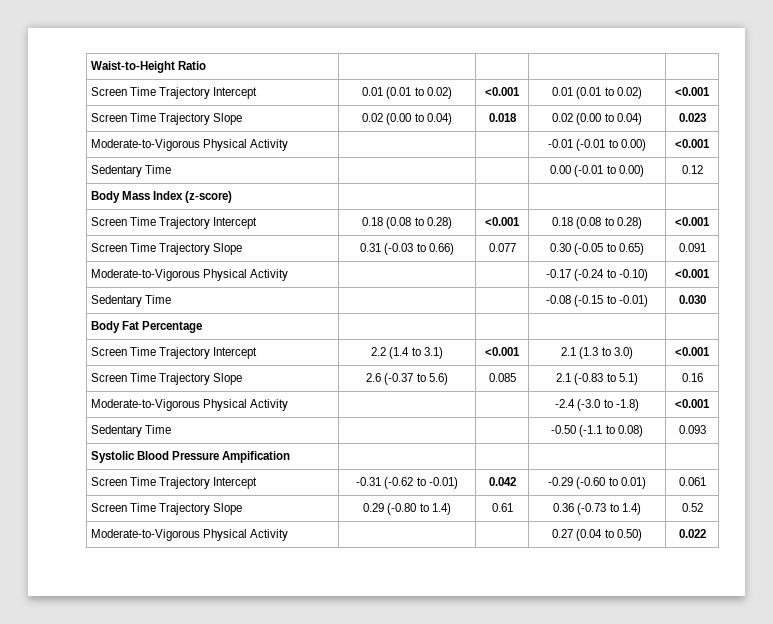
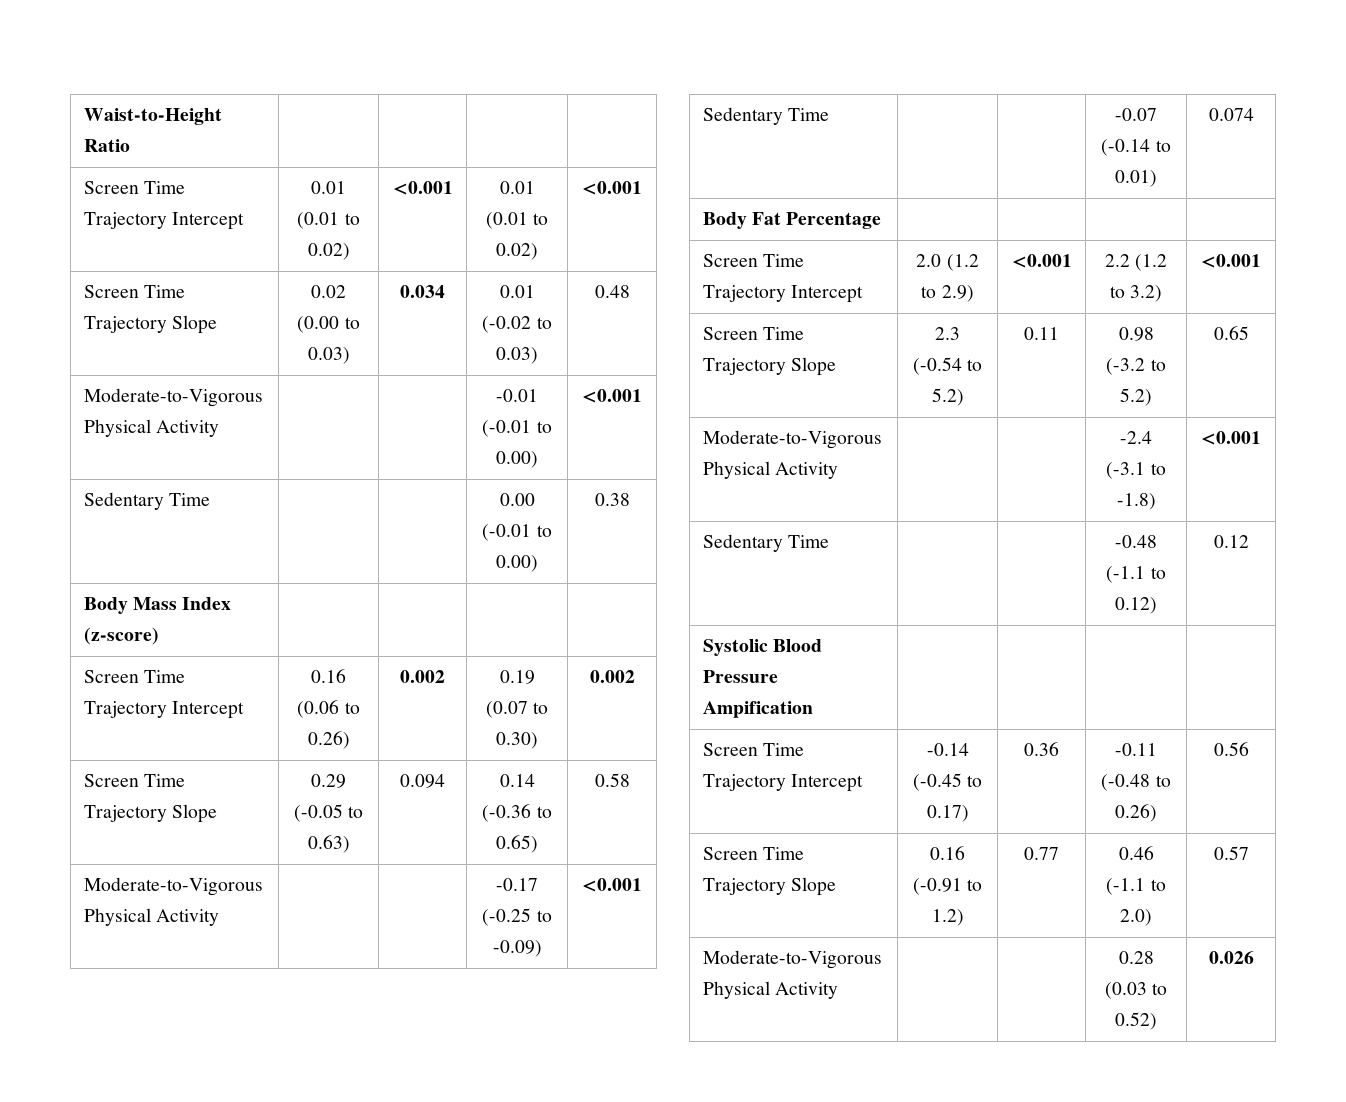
[426,113,452,125] [488,113,517,122] [552,113,642,125] [678,113,706,122] 0.04) | 0.018 | 0.02 (0.00 to 0.04) | 0.023 -> [307,347,350,364] [400,285,445,298] [499,285,535,298] [482,316,552,333] [496,347,538,364] [594,285,630,298] 0.03) | 0.034 | 0.01 (-0.02 to 0.03) | 0.48
[681,165,703,174] 0.12 -> [594,493,630,506] 0.38
[362,217,452,229] [485,217,520,226] [552,217,642,229] [675,217,710,226] [90,243,243,255] [360,243,454,255] [488,243,516,252] [550,243,604,255] 0.18 (0.08 to 0.28) | <0.001 | 0.18 (0.08 to 0.28) | <0.001 // Screen Time Trajectory Slope | 0.31 (-0.03 to 0.66) | 0.077 | 0.30 (-0.05 -> [311,669,346,683] [297,700,360,718] [307,731,350,749] [400,670,445,683] [499,670,535,684] [485,701,549,718] [496,732,538,749] [589,670,635,683] [83,774,185,787] [83,804,217,823] [311,774,346,788] [293,804,364,822] [307,835,350,853] [400,774,445,788] [499,774,535,787] [482,804,532,822] 0.16 (0.06 to 0.26) | 0.002 | 0.19 (0.07 to 0.30) | 0.002 // Screen Time Trajectory Slope | 0.29 (-0.05 to 0.63) | 0.094 | 0.14 (-0.36
[678,243,706,252] 0.091 -> [594,773,630,787] 0.58
[574,269,648,281] [675,269,710,278] [90,295,172,307] [546,295,648,307] [678,295,706,304] (-0.24 to -0.10) | <0.001 // Sedentary Time | | | -0.08 (-0.15 to -0.01) | 0.030 -> [482,908,552,926] [492,940,542,957] [582,878,642,892] [702,107,829,125] [1115,108,1157,121] [1101,139,1171,156] [1115,170,1157,187] [1208,108,1254,121] (-0.25 to -0.09) | <0.001 // Sedentary Time | | | -0.07 (-0.14 to 0.01) | 0.074
[371,347,443,359] [485,347,520,356] [561,347,633,359] [675,347,710,356] [90,373,243,385] [366,373,448,385] [488,373,516,382] [556,373,638,385] [681,373,703,382] 2.2 (1.4 to 3.1) | <0.001 | 2.1 (1.3 to 3.0) | <0.001 // Screen Time Trajectory Slope | 2.6 (-0.37 to 5.6) | 0.085 | 2.1 (-0.83 to 5.1) | 0.16 -> [916,254,979,271] [921,285,974,302] [1011,254,1072,268] [1104,254,1168,271] [1109,285,1163,302] [1201,254,1261,268] [702,327,804,340] [702,357,836,376] [935,327,960,340] [912,357,983,375] [931,388,964,406] [1024,327,1059,340] [1118,327,1154,341] [1106,358,1166,375] [1120,388,1152,406] [1213,326,1249,340] 2.0 (1.2 to 2.9) | <0.001 | 2.2 (1.2 to 3.2) | <0.001 // Screen Time Trajectory Slope | 2.3 (-0.54 to 5.2) | 0.11 | 0.98 (-3.2 to 5.2) | 0.65
[577,399,601,411] (-3.0 -> [1106,462,1146,479] (-3.1
[551,425,643,437] [678,425,706,434] -0.50 (-1.1 to 0.08) | 0.093 -> [1115,535,1157,548] [1106,566,1166,583] [1115,597,1157,614] [1213,535,1249,548] -0.48 (-1.1 to 0.12) | 0.12
[356,477,458,489] [488,477,516,486] [548,477,646,489] [678,477,706,486] [90,503,243,515] [363,503,451,515] [491,503,513,512] [553,503,641,515] [681,503,703,512] [90,529,289,541] [552,529,642,541] [678,529,706,538] -0.31 (-0.62 to -0.01) | 0.042 | -0.29 (-0.60 to 0.01) | 0.061 // Screen Time Trajectory Slope | 0.29 (-0.80 to 1.4) | 0.61 | 0.36 (-0.73 to 1.4) | 0.52 // Moderate-to-Vigorous Physical Activity | | | 0.27 (0.04 to 0.50) | 0.022 -> [926,743,969,756] [912,773,983,791] [926,805,969,822] [1024,742,1059,756] [1115,743,1157,756] [1101,774,1171,791] [1115,804,1157,822] [1213,742,1249,756] [702,847,804,860] [702,877,836,896] [930,846,965,860] [912,878,983,895] [931,909,964,926] [1024,847,1059,860] [1118,846,1154,860] [1106,878,1166,895] [1120,909,1152,926] [1213,846,1249,860] [702,950,882,969] [702,981,838,999] [1118,951,1154,964] [1104,982,1168,999] [1115,1012,1157,1030] [1208,951,1254,964] -0.14 (-0.45 to 0.17) | 0.36 | -0.11 (-0.48 to 0.26) | 0.56 // Screen Time Trajectory Slope | 0.16 (-0.91 to 1.2) | 0.77 | 0.46 (-1.1 to 2.0) | 0.57 // Moderate-to-Vigorous Physical Activity | | | 0.28 (0.03 to 0.52) | 0.026

